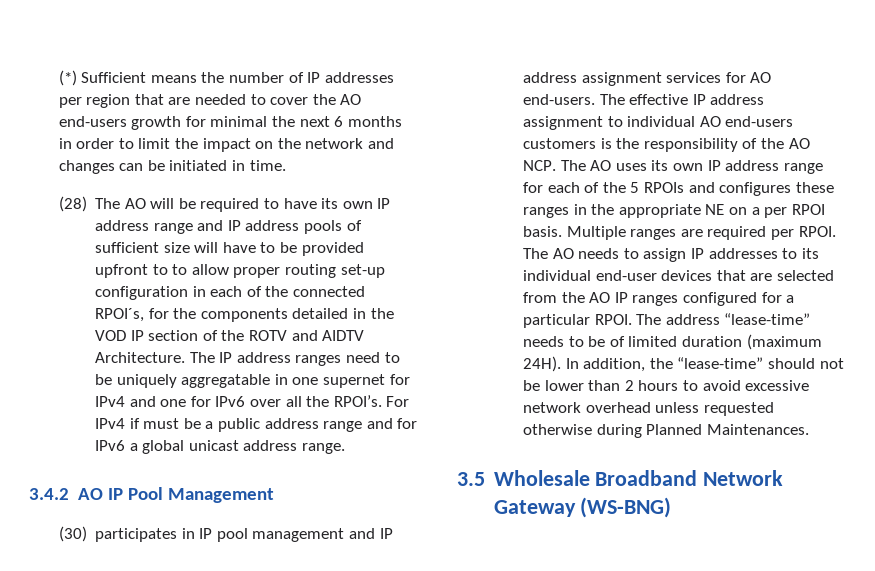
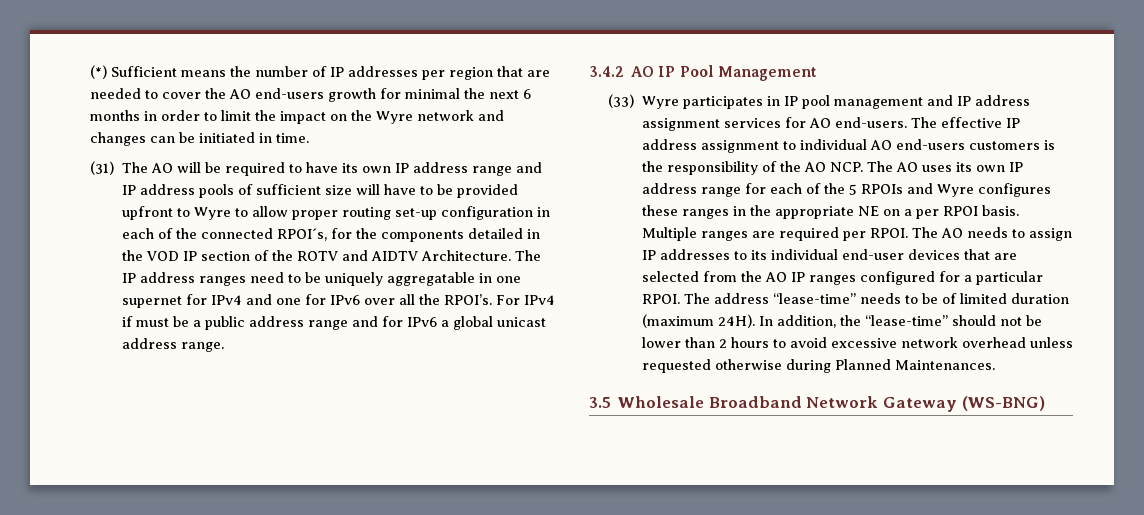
(301, 143) none -> [376,111,414,124] Wyre
[58,196,87,212] (28) -> [90,161,115,175] (31)
(168, 269) none -> [193,207,231,220] Wyre
[58,526,87,542] (30) -> [608,94,679,109] (33) Wyre
(715, 187) none -> [936,184,974,197] Wyre

